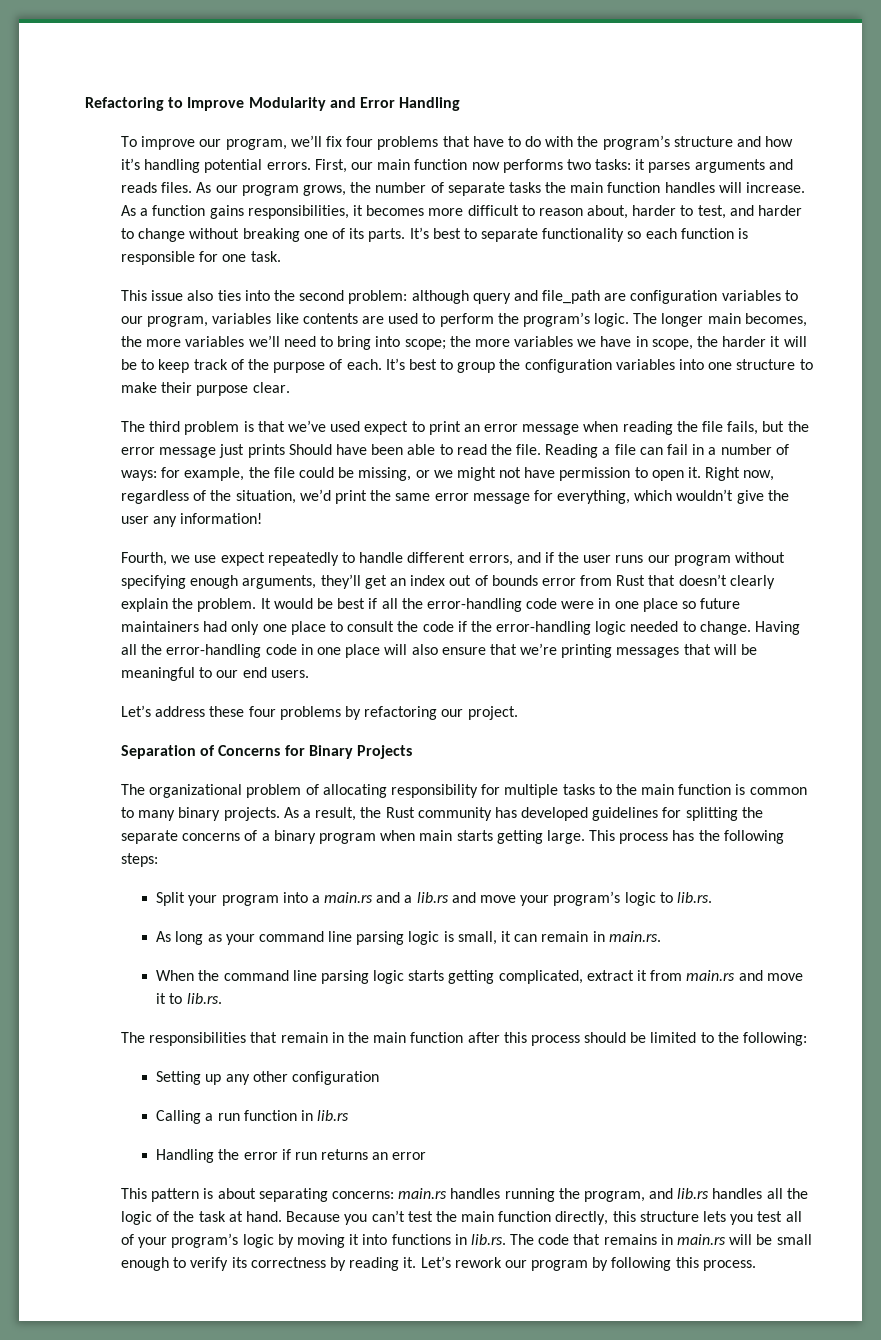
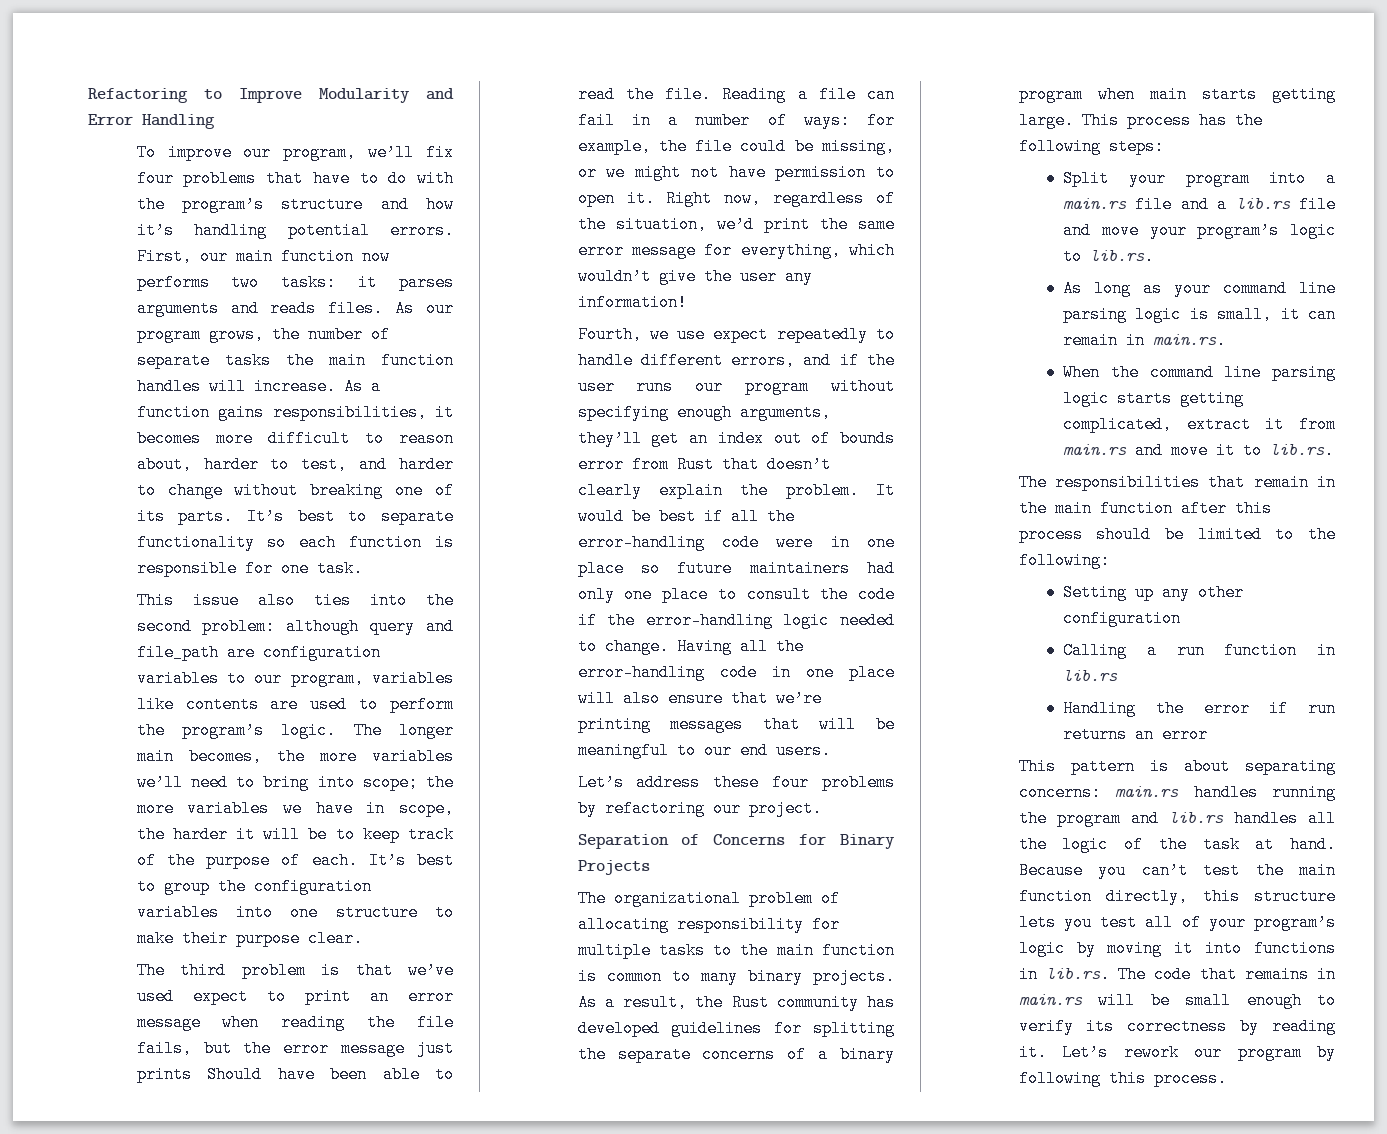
(374, 897) none -> [1135,196,1173,213] file
(449, 897) none -> [1299,196,1336,213] file
[583,1191,645,1202] program, -> [1056,810,1121,827] program

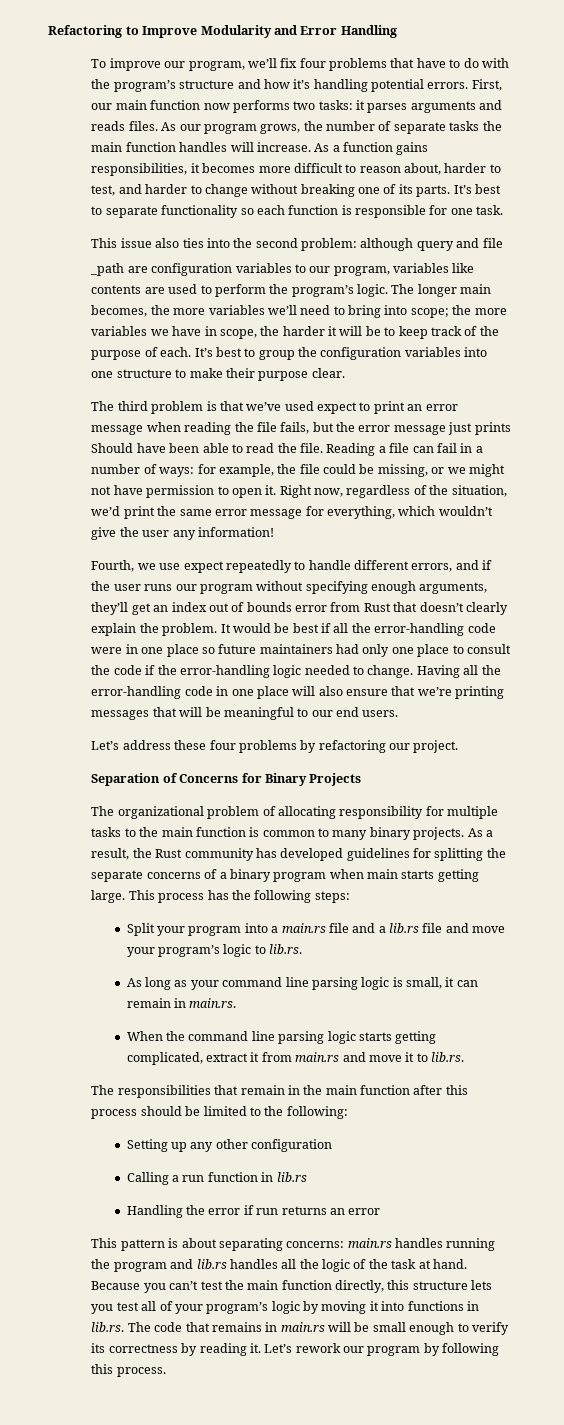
[136,644,219,661] file_path -> [482,238,503,248] [90,263,125,276] file // _path

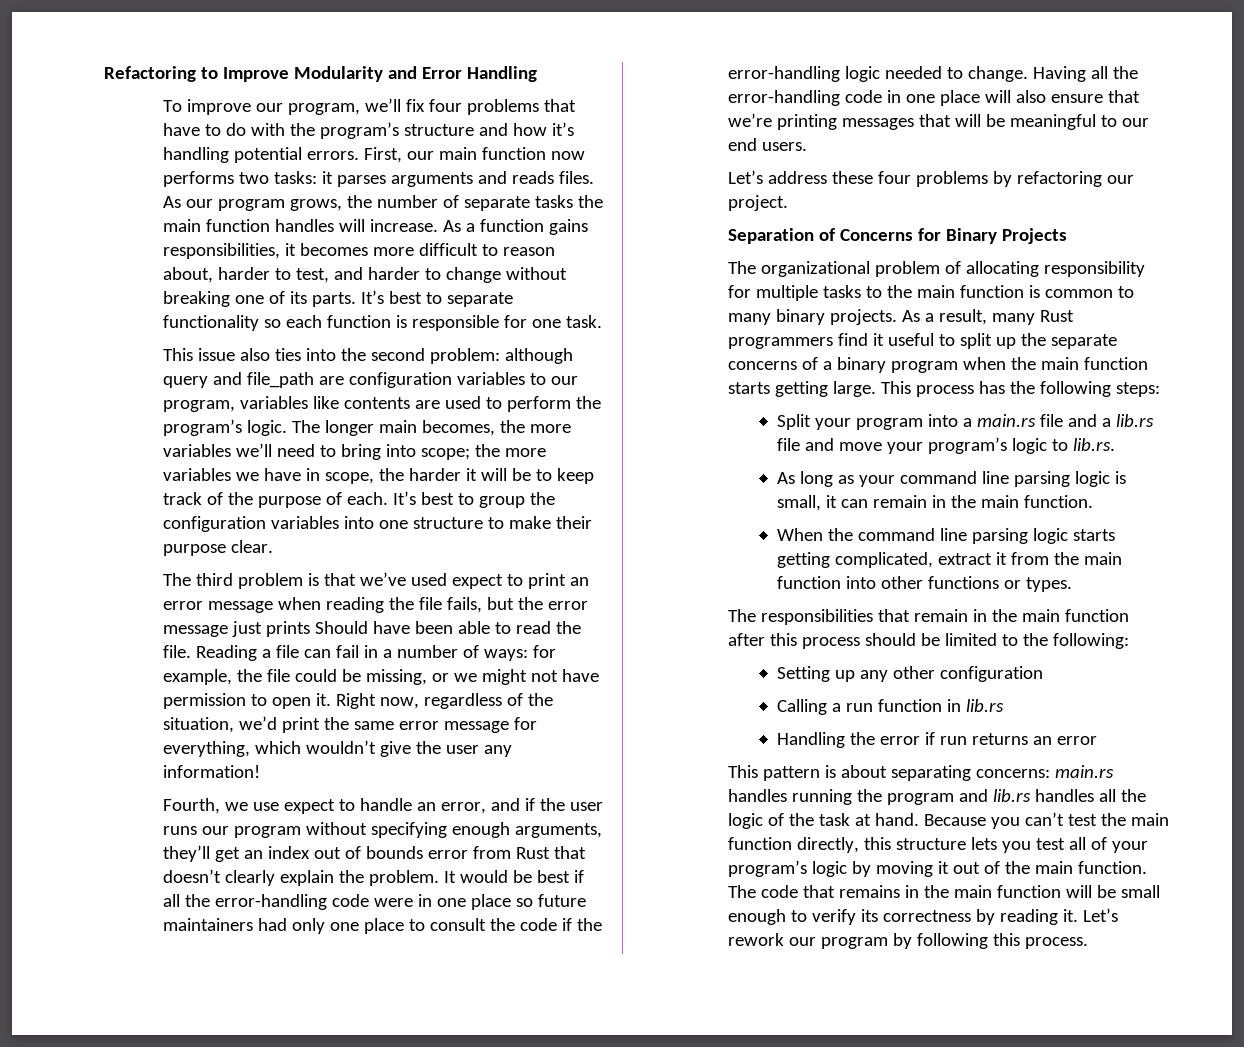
[482,238,503,248] [90,263,125,276] file // _path -> [246,372,314,388] file_path
[225,560,292,573] repeatedly -> (335, 806) none
[354,560,453,572] different errors, -> [416,802,486,814] an error,
[132,848,484,861] the Rust community has developed guidelines for splitting -> [991,310,1074,325] [727,333,1016,349] many Rust programmers find it useful to split up
[367,869,399,879] main -> [1010,357,1148,370] the main function
[189,998,237,1008] main.rs. -> [951,495,1094,508] the main function.
[295,1052,465,1062] main.rs and move it to lib.rs. -> [1054,552,1123,565] [777,576,1073,592] the main function into other functions or types.
[381,1301,479,1311] [91,1322,125,1332] into functions in lib.rs. -> [952,861,1147,874] out of the main function.
[280,1322,325,1332] main.rs -> [923,885,1061,898] the main function

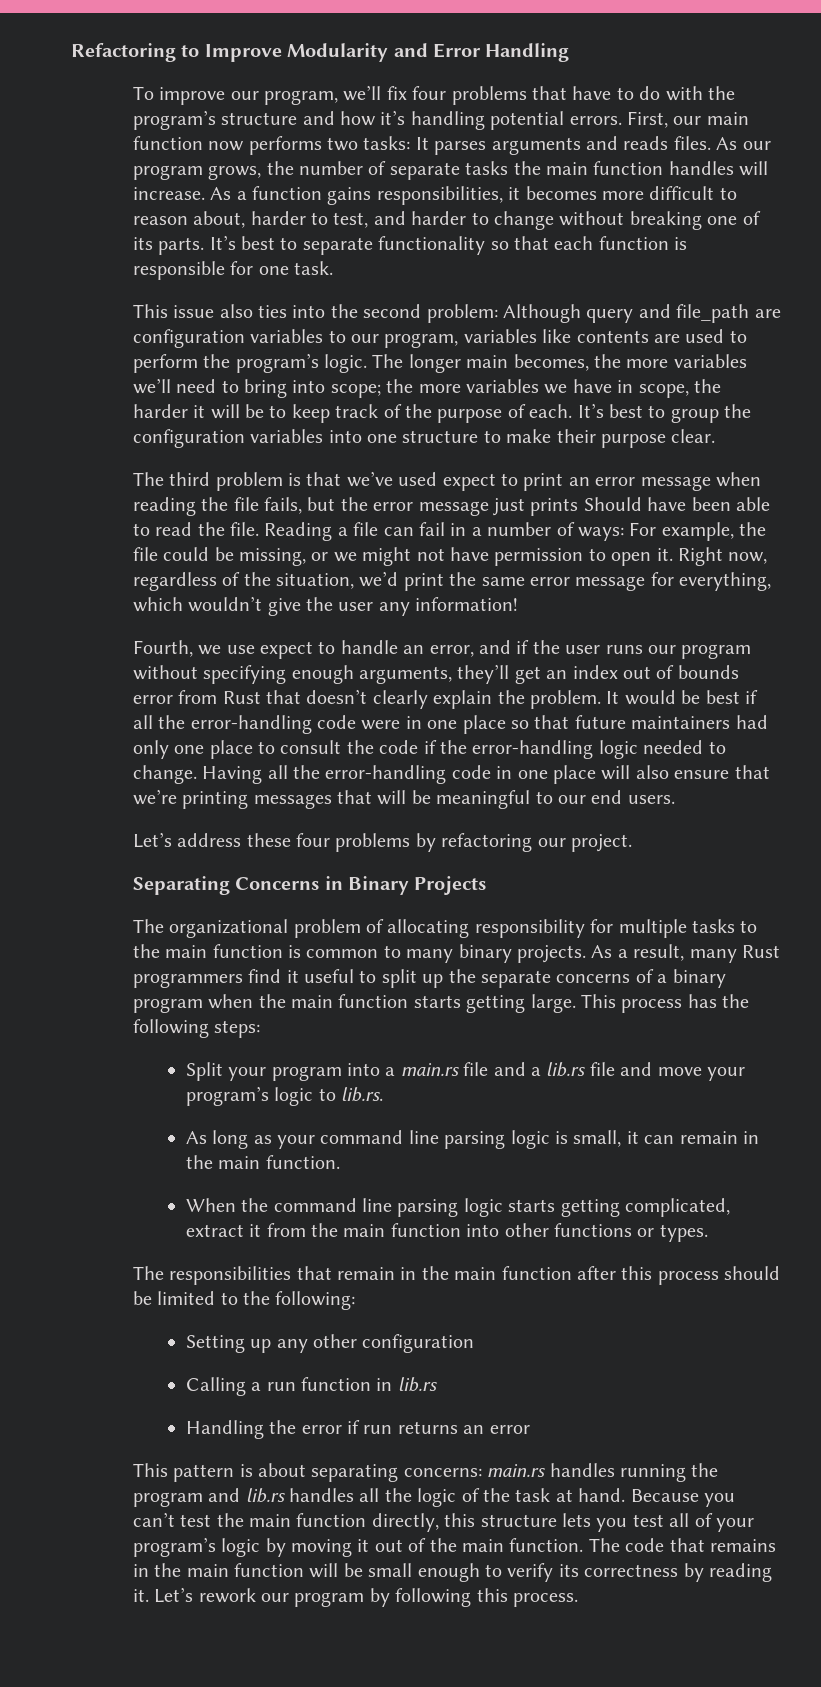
[321,171,333,184] it -> [415,137,429,150] It
(281, 323) none -> [513,236,549,250] that
[504,348,573,364] although -> [502,304,581,323] Although
[532,645,556,658] for -> [629,522,657,536] For
(533, 902) none -> [534,715,570,729] that
[727,228,941,244] Separation of Concerns for -> [132,876,343,895] Separating Concerns in

